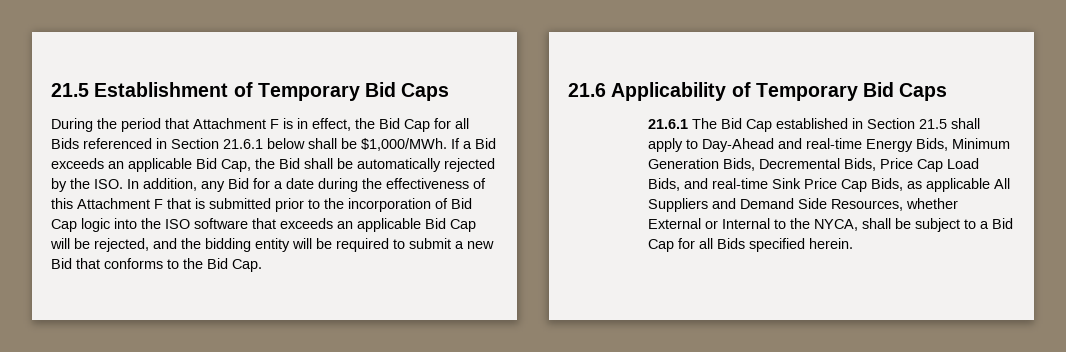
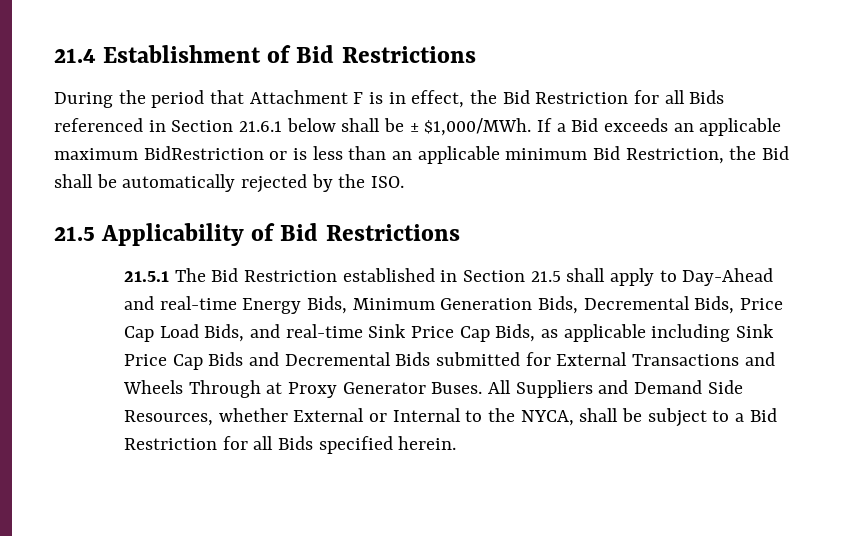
[51,83,89,97] 21.5 -> [54,48,96,63] 21.4
[257,82,450,101] Temporary Bid Caps -> [296,45,476,63] Bid Restrictions
[404,119,430,132] Cap -> [535,92,629,104] Restriction
(357, 143) none -> [409,123,419,132] ±
[196,158,251,172] Bid Cap, -> [54,146,724,164] maximum BidRestriction or is less than an applicable minimum Bid Restriction,
[127,178,486,192] [51,198,472,212] [51,218,476,232] [50,238,494,252] [51,258,262,272] [568,82,948,101] [648,119,689,129] In addition, any Bid for a date during the effectiveness of this Attachment F that is submitted prior to the incorporation of Bid Cap logic into the ISO software that exceeds an applicable Bid Cap will be rejected, and the bidding entity will be required to submit a new Bid that conforms to the Bid Cap. // 21.6 Applicability of Temporary Bid Caps // 21.6.1 -> [54,223,460,246] [123,271,169,282] // 21.5 Applicability of Bid Restrictions // 21.5.1
[746,119,773,132] Cap -> [243,270,337,282] Restriction
(991, 185) none -> [651,324,774,342] [123,352,775,370] [122,380,483,398] including Sink Price Cap Bids and Decremental Bids submitted for External Transactions and Wheels Through at Proxy Generator Buses.
[648,239,675,252] Cap -> [123,438,217,450] Restriction

